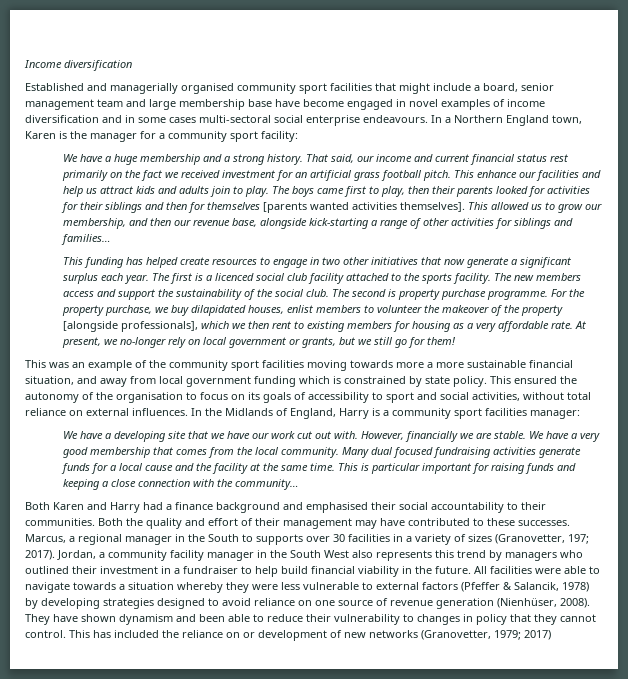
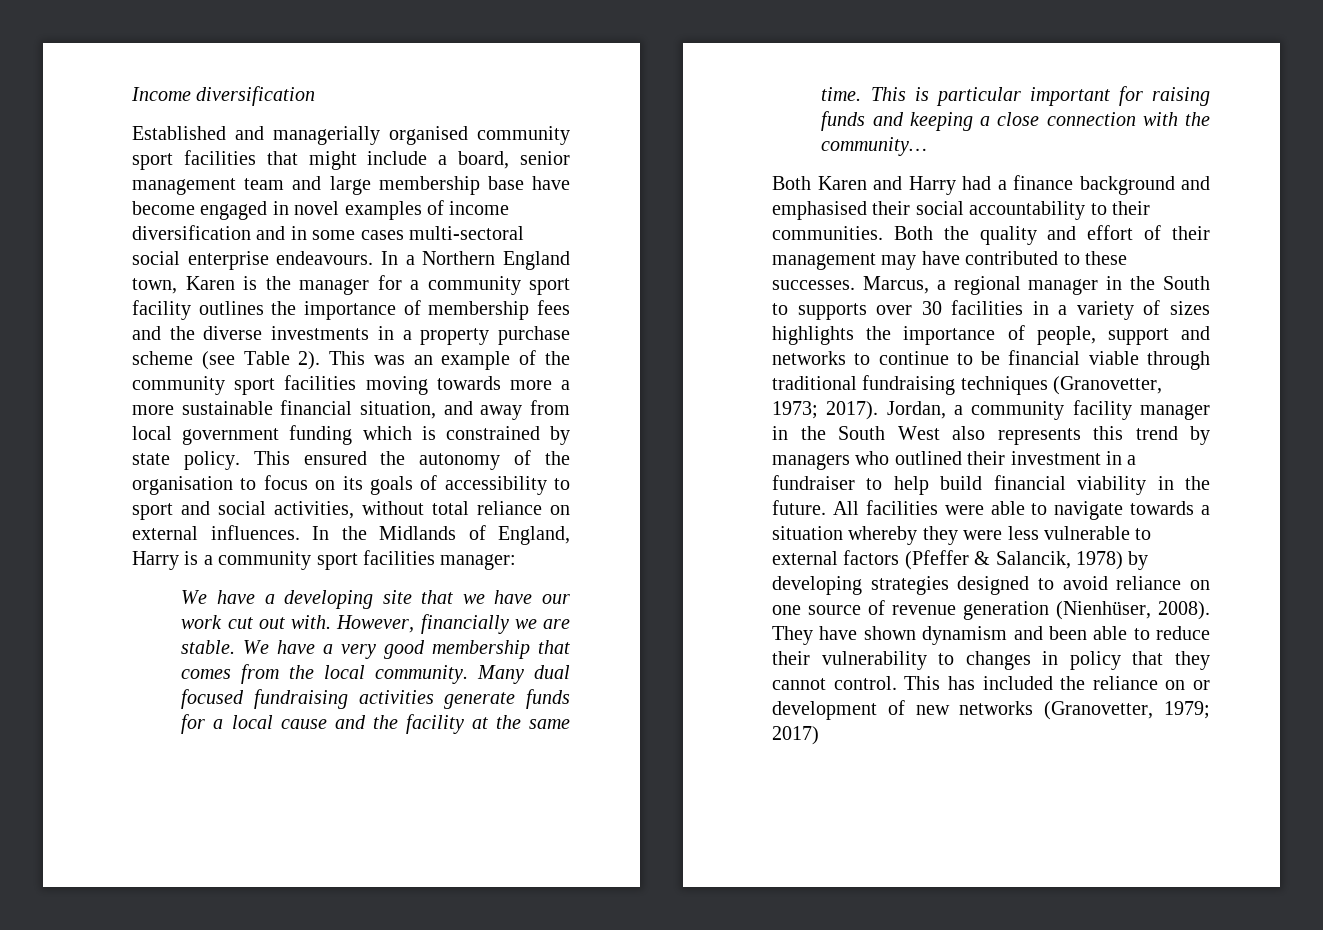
[261,131,298,142] [63,154,569,165] [62,170,602,181] [63,186,591,197] [61,202,603,213] [63,218,574,229] [61,234,111,245] [63,257,572,268] [63,273,582,284] [63,289,586,300] [62,305,564,316] [63,321,587,332] [62,337,457,348] facility: // We have a huge membership and a strong history. That said, our income and current financial status rest primarily on the fact we received investment for an artificial grass football pitch. This enhance our facilities and help us attract kids and adults join to play. The boys came first to play, then their parents looked for activities for their siblings and then for themselves [parents wanted activities themselves]. This allowed us to grow our membership, and then our revenue base, alongside kick-starting a range of other activities for siblings and families… // This funding has helped create resources to engage in two other initiatives that now generate a significant surplus each year. The first is a licenced social club facility attached to the sports facility. The new members access and support the sustainability of the social club. The second is property purchase programme. For the property purchase, we buy dilapidated houses, enlist members to volunteer the makeover of the property [alongside professionals], which we then rent to existing members for housing as a very affordable rate. At present, we no-longer rely on local government or grants, but we still go for them! // -> [132,300,570,320] [132,326,570,345] [132,351,321,370] facility outlines the importance of membership fees and the diverse investments in a property purchase scheme (see Table 2).
[495,534,589,544] (Granovetter, 197; -> [772,325,1210,345] [772,350,1210,370] [772,375,1163,395] [772,401,818,419] highlights the importance of people, support and networks to continue to be financial viable through traditional fundraising techniques (Granovetter, 1973;

